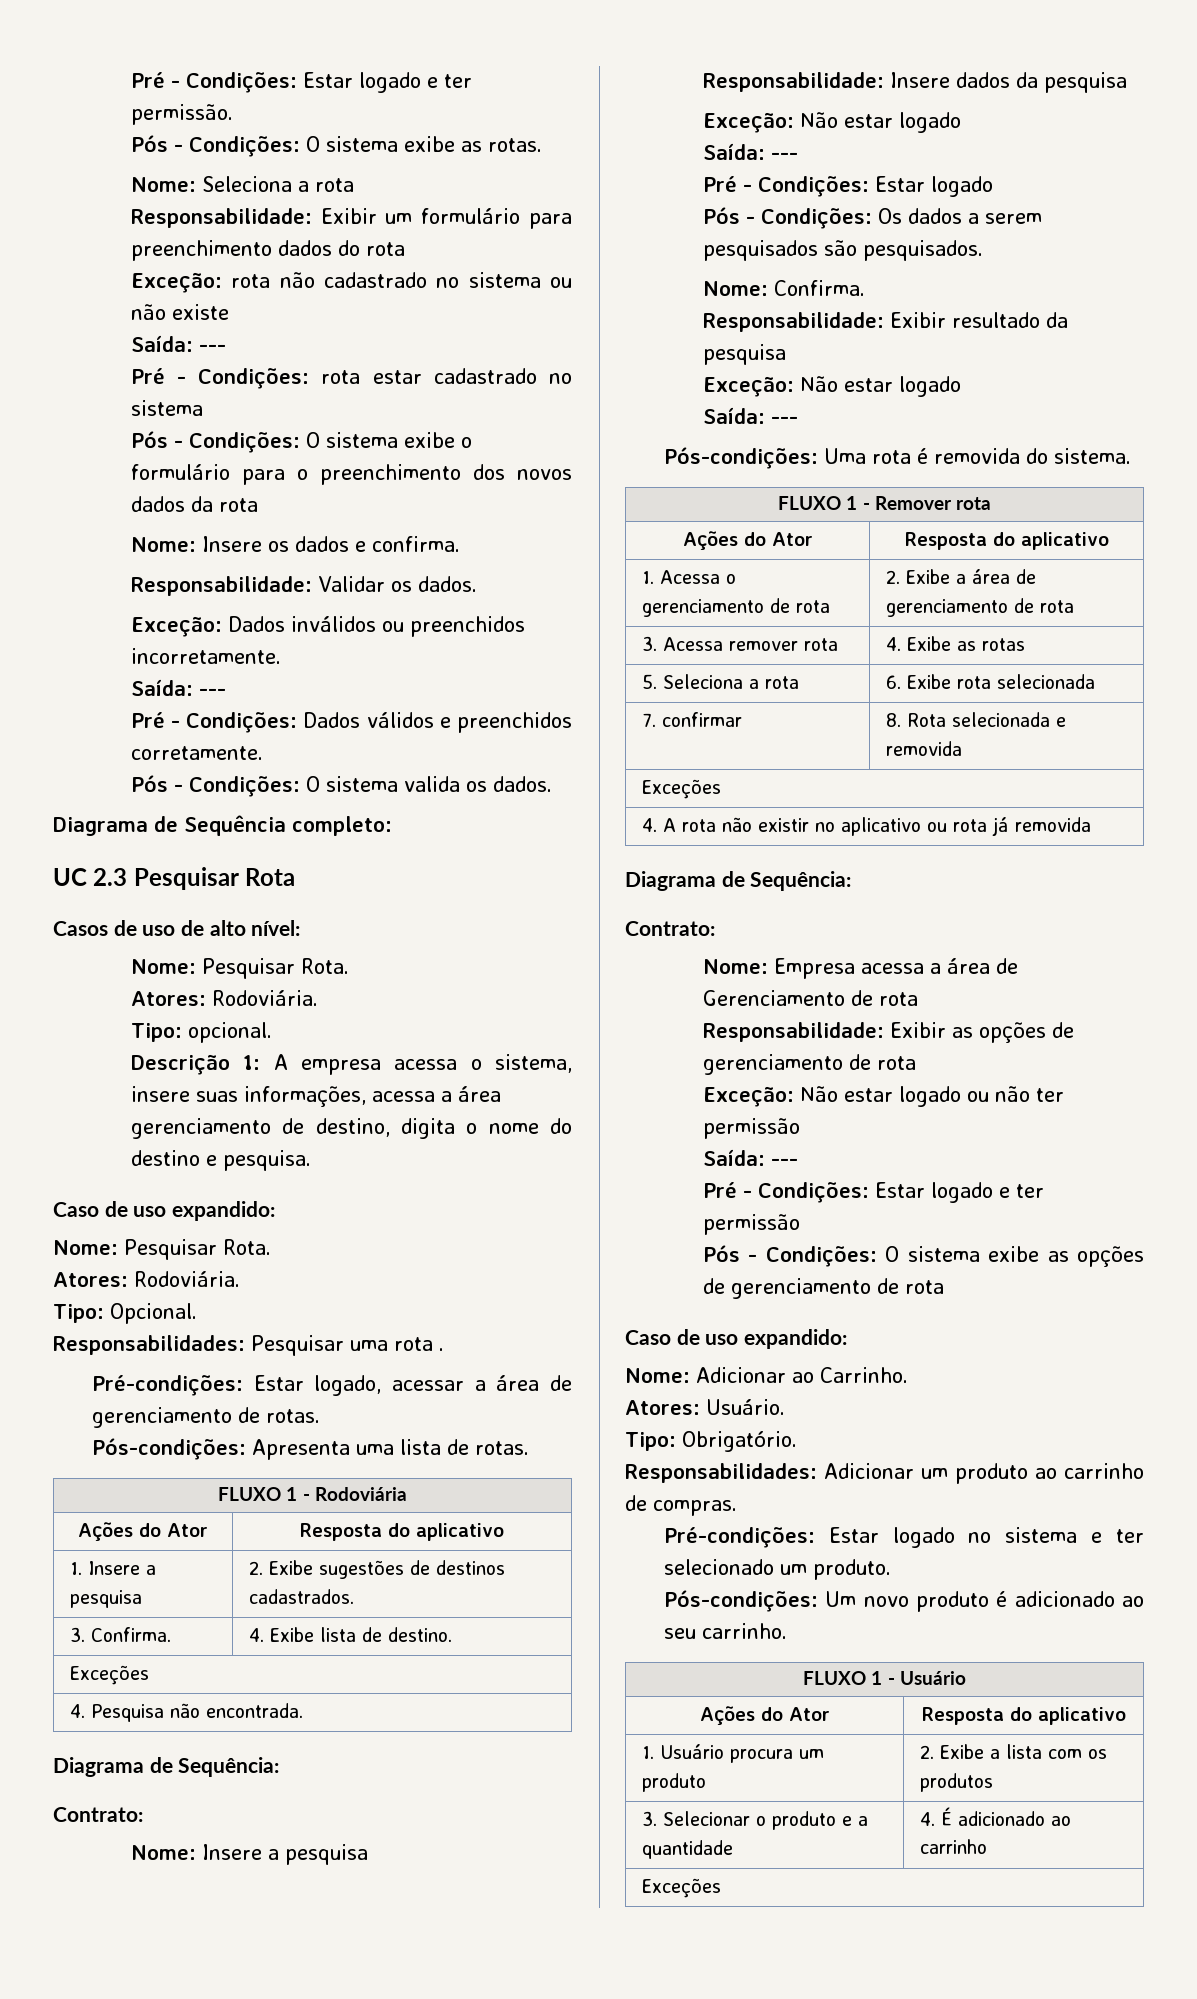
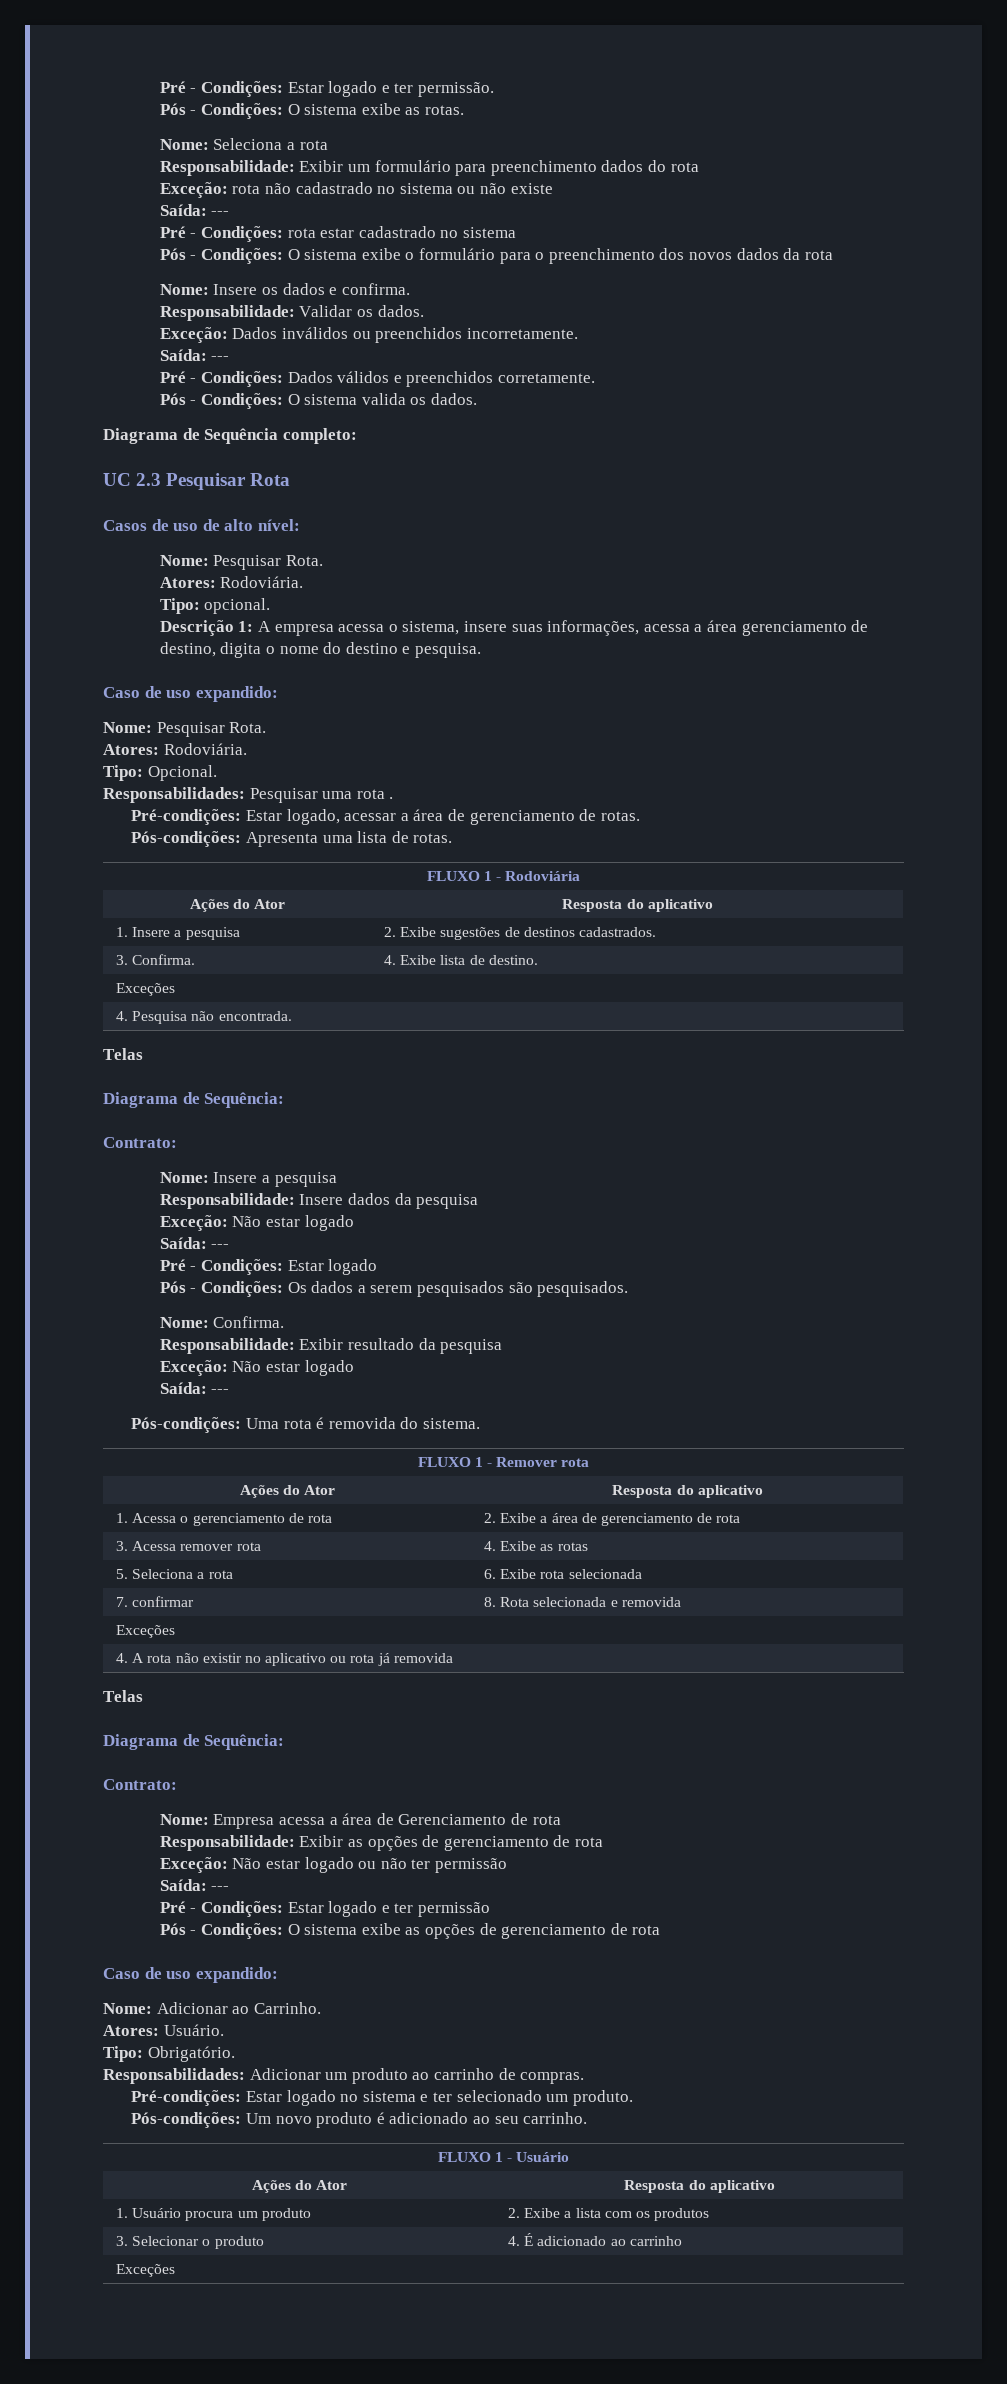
(304, 1710) none -> [103,1048,143,1060] // Telas
(1092, 824) none -> [103,1690,143,1702] // Telas
[842,1816,869,1826] [642,1840,734,1859] e a quantidade -> (264, 2242) none

